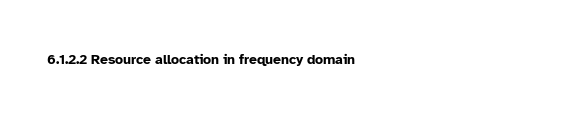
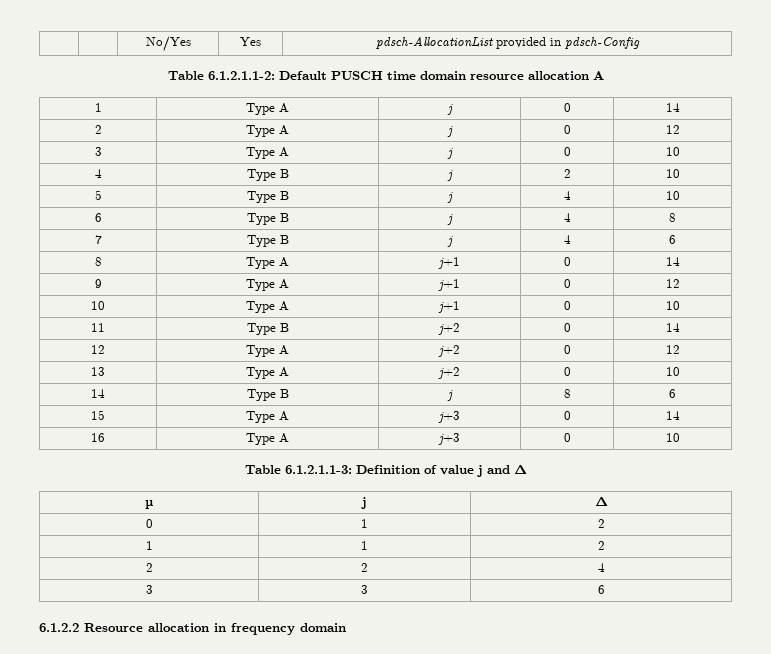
(47, 59) none -> [145,36,191,52] [240,37,261,46] [375,36,640,49] [167,71,604,80] [94,103,102,112] [246,103,289,115] [446,104,453,115] [563,103,571,112] [665,103,680,112] [94,125,102,134] [246,125,289,137] [446,126,453,137] [563,125,571,134] [665,125,680,134] [94,147,102,156] [246,147,289,159] [446,148,453,159] [563,147,571,156] [665,147,680,156] [94,169,102,178] [246,169,289,181] [446,170,453,181] [563,169,571,178] [665,169,680,178] [94,190,102,200] [246,191,289,203] [446,192,453,203] [563,191,571,200] [665,191,680,200] [94,213,102,222] [246,213,289,225] [446,214,453,225] [563,213,571,222] [669,213,676,222] [94,235,102,244] [246,235,289,247] [446,236,453,247] [563,235,571,244] [669,235,676,244] [94,257,102,266] [246,257,289,269] [438,257,460,269] [563,257,571,266] [665,257,680,266] [94,279,102,288] [246,279,289,291] [438,279,460,291] [563,279,571,288] [665,279,680,288] [91,301,105,310] [246,301,289,313] [438,301,460,313] [563,301,571,310] [665,301,680,310] [91,323,105,332] [246,323,289,335] [438,323,460,335] [563,323,571,332] [665,323,680,332] [91,345,105,354] [246,345,289,357] [438,345,460,357] [563,345,571,354] [665,345,680,354] [91,367,105,376] [246,367,289,379] [438,367,460,379] [563,367,571,376] [665,367,680,376] [91,389,105,398] [246,389,289,401] [446,390,453,401] [563,389,571,398] [669,389,676,398] [91,410,105,420] [246,411,289,423] [438,411,460,423] [563,411,571,420] [665,411,680,420] [91,433,105,442] [246,433,289,445] [438,433,460,445] [563,433,571,442] [665,433,680,442] [244,464,527,477] [145,500,154,510] [361,497,367,509] [594,496,608,506] [145,519,153,528] [361,519,368,528] [597,519,605,528] [145,541,153,550] [361,541,368,550] [597,541,605,550] [145,563,153,572] [361,563,368,572] [597,563,605,572] [145,585,153,594] [361,585,368,594] [597,585,605,594] | | No/Yes | Yes | pdsch-AllocationList provided in pdsch-Config // Table 6.1.2.1.1-2: Default PUSCH time domain resource allocation A // 1 | Type A | j | 0 | 14 // 2 | Type A | j | 0 | 12 // 3 | Type A | j | 0 | 10 // 4 | Type B | j | 2 | 10 // 5 | Type B | j | 4 | 10 // 6 | Type B | j | 4 | 8 // 7 | Type B | j | 4 | 6 // 8 | Type A | j+1 | 0 | 14 // 9 | Type A | j+1 | 0 | 12 // 10 | Type A | j+1 | 0 | 10 // 11 | Type B | j+2 | 0 | 14 // 12 | Type A | j+2 | 0 | 12 // 13 | Type A | j+2 | 0 | 10 // 14 | Type B | j | 8 | 6 // 15 | Type A | j+3 | 0 | 14 // 16 | Type A | j+3 | 0 | 10 // Table 6.1.2.1.1-3: Definition of value j and Δ // µ | j | Δ // 0 | 1 | 2 // 1 | 1 | 2 // 2 | 2 | 4 // 3 | 3 | 6 //

